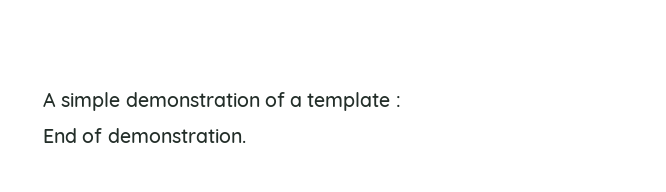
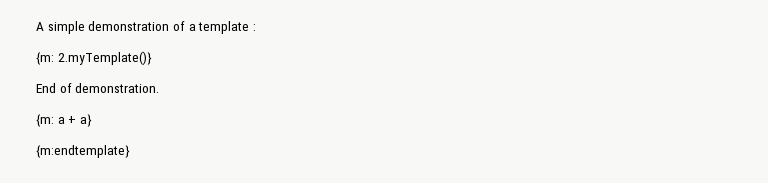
(401, 101) none -> [36,51,152,65] // {m: 2.myTemplate()}
(246, 135) none -> [36,114,92,127] [36,145,130,158] // {m: a + a} // {m:endtemplate}

